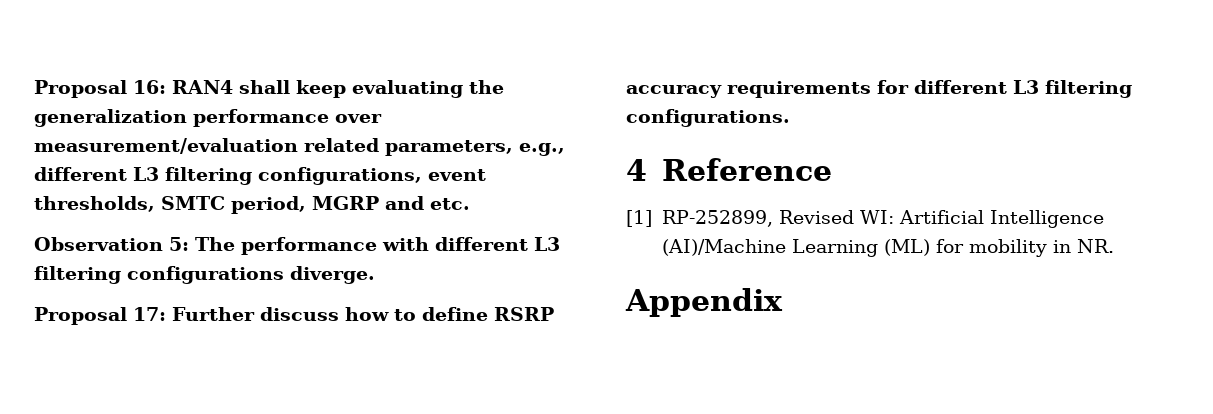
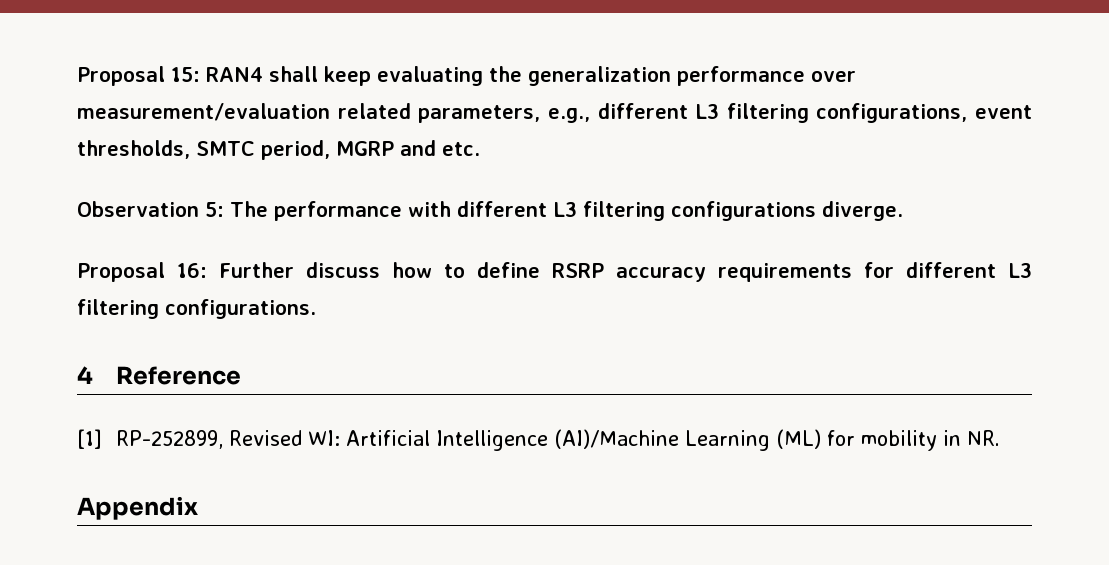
[34,80,166,98] Proposal 16: -> [77,66,200,86] Proposal 15:
[133,307,166,321] 17: -> [177,263,207,278] 16:

